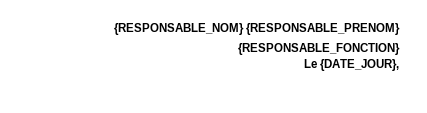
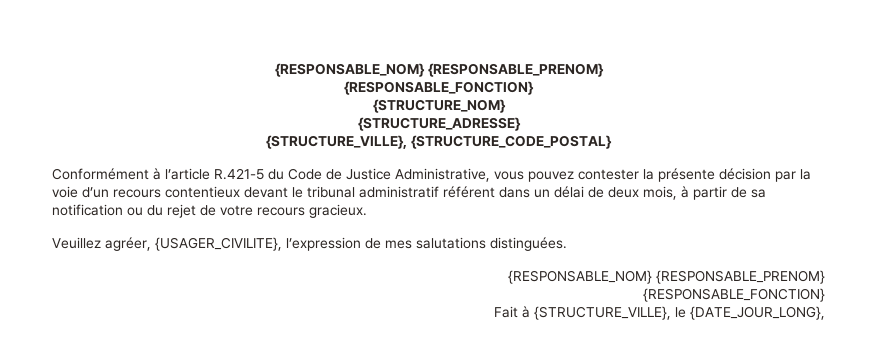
[113,23,400,35] [238,43,400,55] [303,59,399,71] {RESPONSABLE_NOM} {RESPONSABLE_PRENOM} // {RESPONSABLE_FONCTION} // Le {DATE_JOUR}, -> [274,63,604,77] [344,81,534,95] [372,99,506,113] [357,117,521,131] [266,135,612,149] [52,168,811,182] [52,186,766,200] [52,204,367,218] [52,237,567,251] [508,270,825,284] [643,288,825,302] [494,306,825,320] {RESPONSABLE_NOM} {RESPONSABLE_PRENOM} // {RESPONSABLE_FONCTION} // {STRUCTURE_NOM} // {STRUCTURE_ADRESSE} // {STRUCTURE_VILLE}, {STRUCTURE_CODE_POSTAL} // Conformément à l’article R.421-5 du Code de Justice Administrative, vous pouvez contester la présente décision par la voie d’un recours contentieux devant le tribunal administratif référent dans un délai de deux mois, à partir de sa notification ou du rejet de votre recours gracieux. // Veuillez agréer, {USAGER_CIVILITE}, l’expression de mes salutations distinguées. // {RESPONSABLE_NOM} {RESPONSABLE_PRENOM} // {RESPONSABLE_FONCTION} // Fait à {STRUCTURE_VILLE}, le {DATE_JOUR_LONG},

